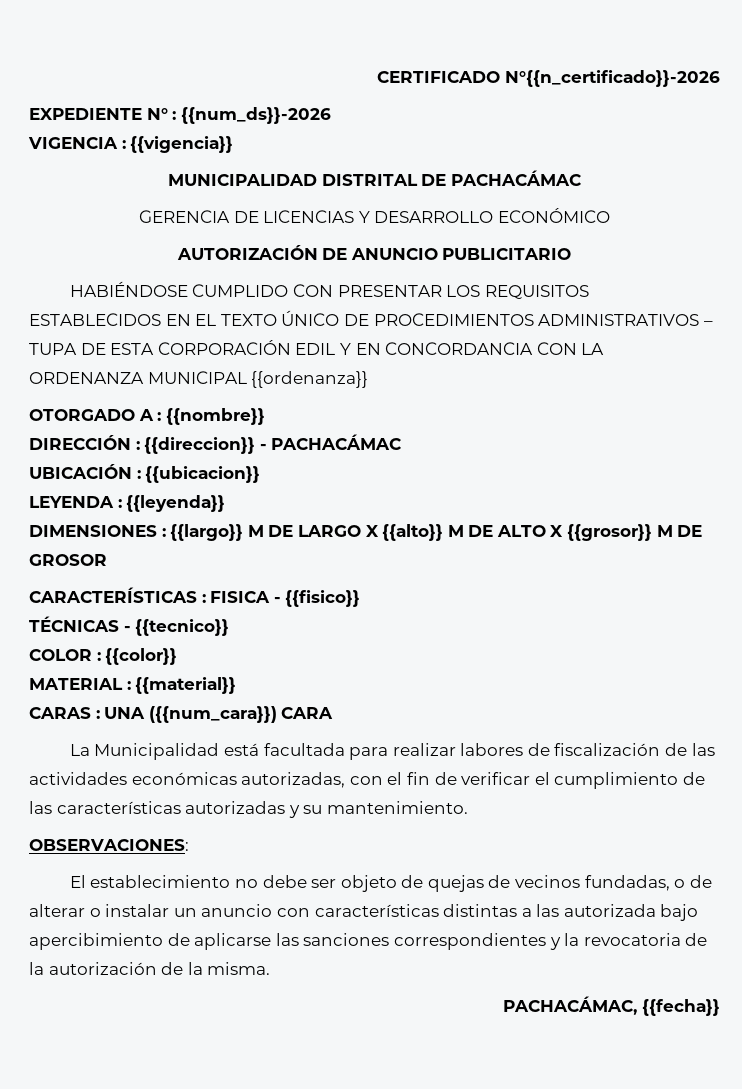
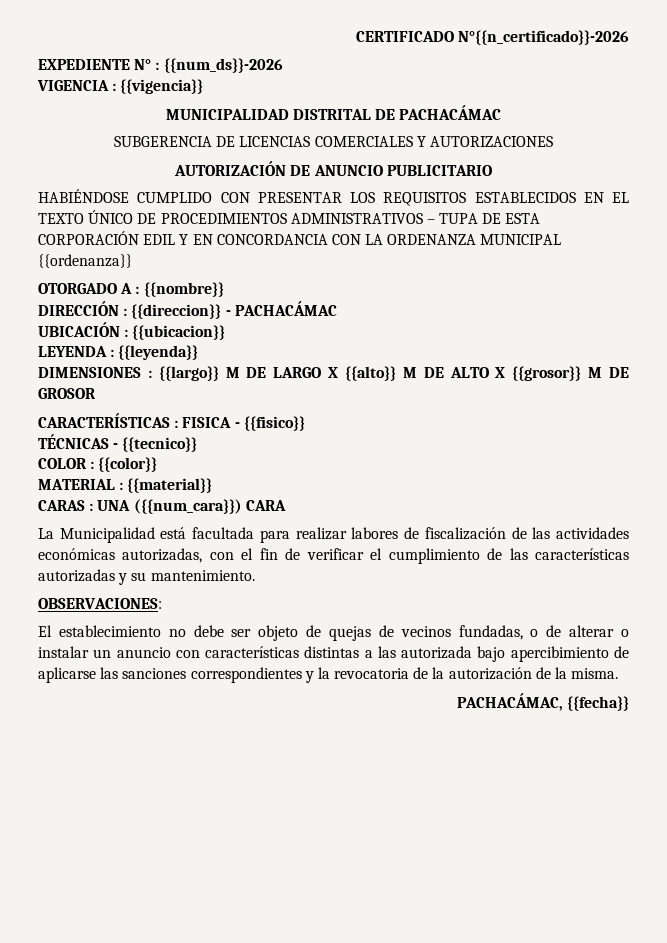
[139,210,231,223] GERENCIA -> [114,136,213,147] SUBGERENCIA
[358,208,610,223] Y DESARROLLO ECONÓMICO -> [314,136,553,147] COMERCIALES Y AUTORIZACIONES

